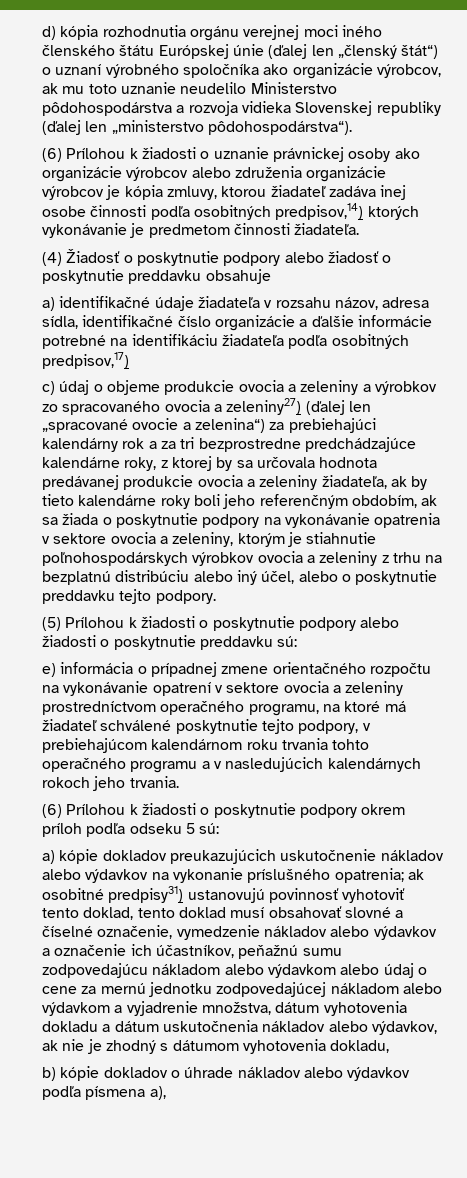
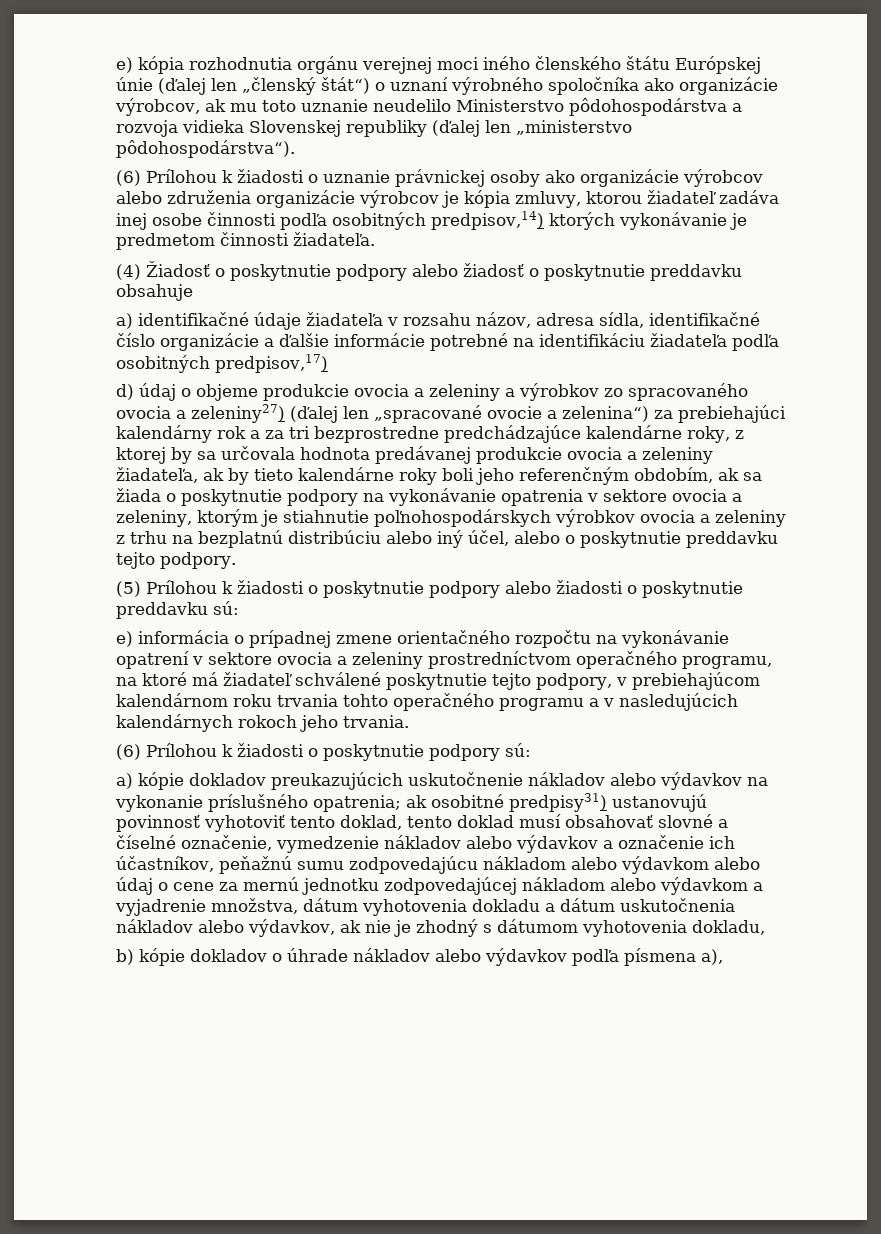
[42,26,57,40] d) -> [116,57,134,73] e)
[42,381,56,395] c) -> [116,384,135,400] d)
[361,804,406,815] [42,823,195,837] okrem príloh podľa odseku 5 -> (501, 752) none

